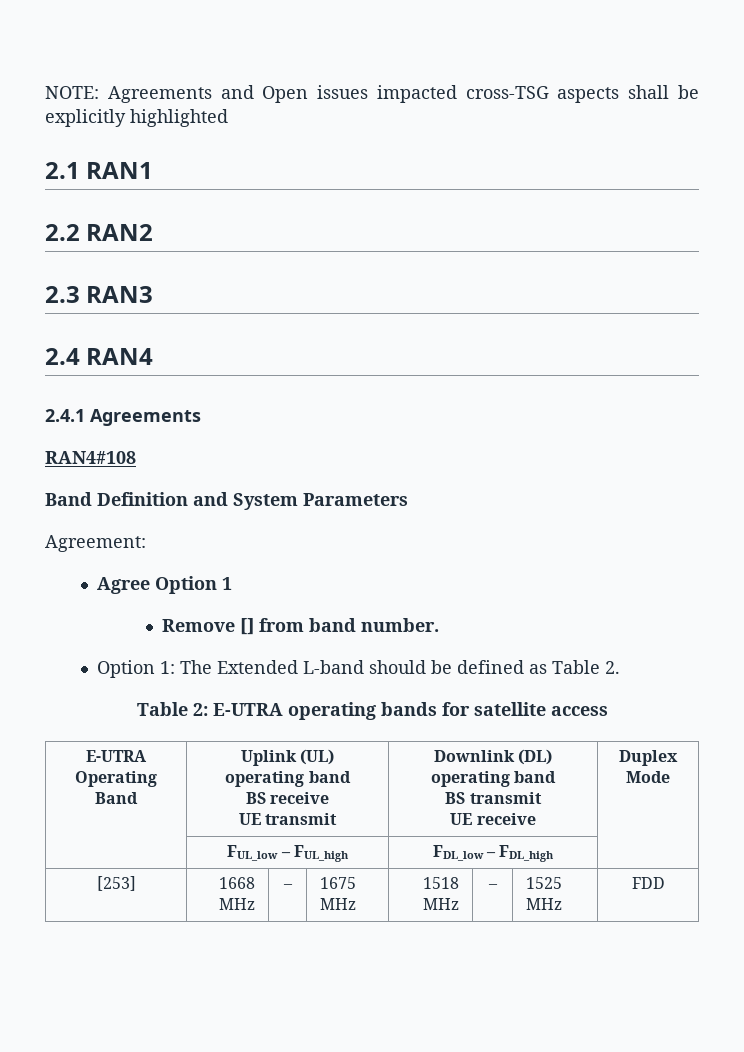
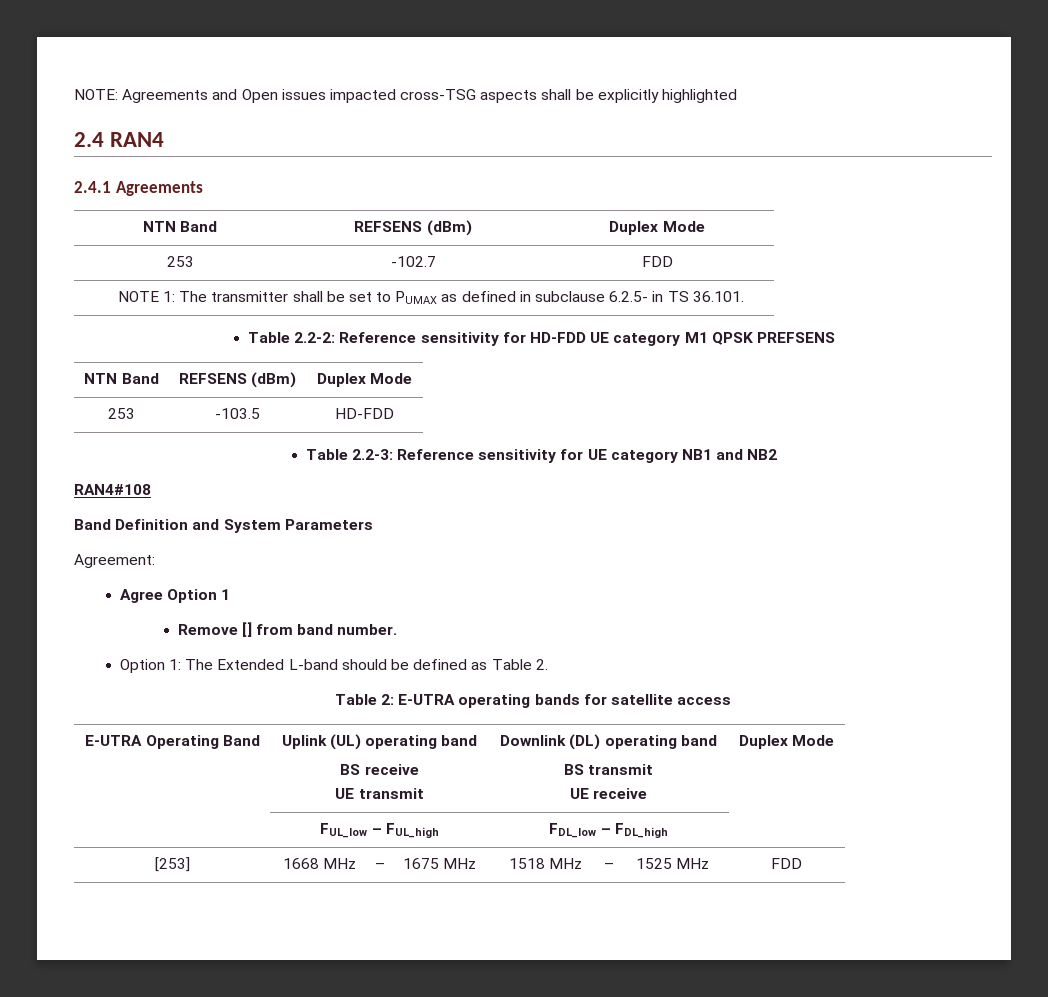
[45,162,154,179] [45,224,154,241] [45,286,154,303] [45,348,154,365] [45,409,201,426] 2.1 RAN1 // 2.2 RAN2 // 2.3 RAN3 // 2.4 RAN4 // 2.4.1 Agreements -> [74,132,165,147] [74,181,203,196] [142,221,218,232] [354,220,472,236] [609,221,705,235] [166,256,194,267] [390,256,436,267] [641,256,673,267] [117,291,744,304] [248,332,835,346] [84,373,159,384] [178,372,297,388] [316,373,413,387] [108,408,135,419] [215,408,260,419] [335,408,394,419] [305,449,778,463] 2.4 RAN4 // 2.4.1 Agreements // NTN Band | REFSENS (dBm) | Duplex Mode // 253 | -102.7 | FDD // NOTE 1: The transmitter shall be set to PUMAX as defined in subclause 6.2.5- in TS 36.101. // Table 2.2-2: Reference sensitivity for HD-FDD UE category M1 QPSK PREFSENS // NTN Band | REFSENS (dBm) | Duplex Mode // 253 | -103.5 | HD-FDD // Table 2.2-3: Reference sensitivity for UE category NB1 and NB2

